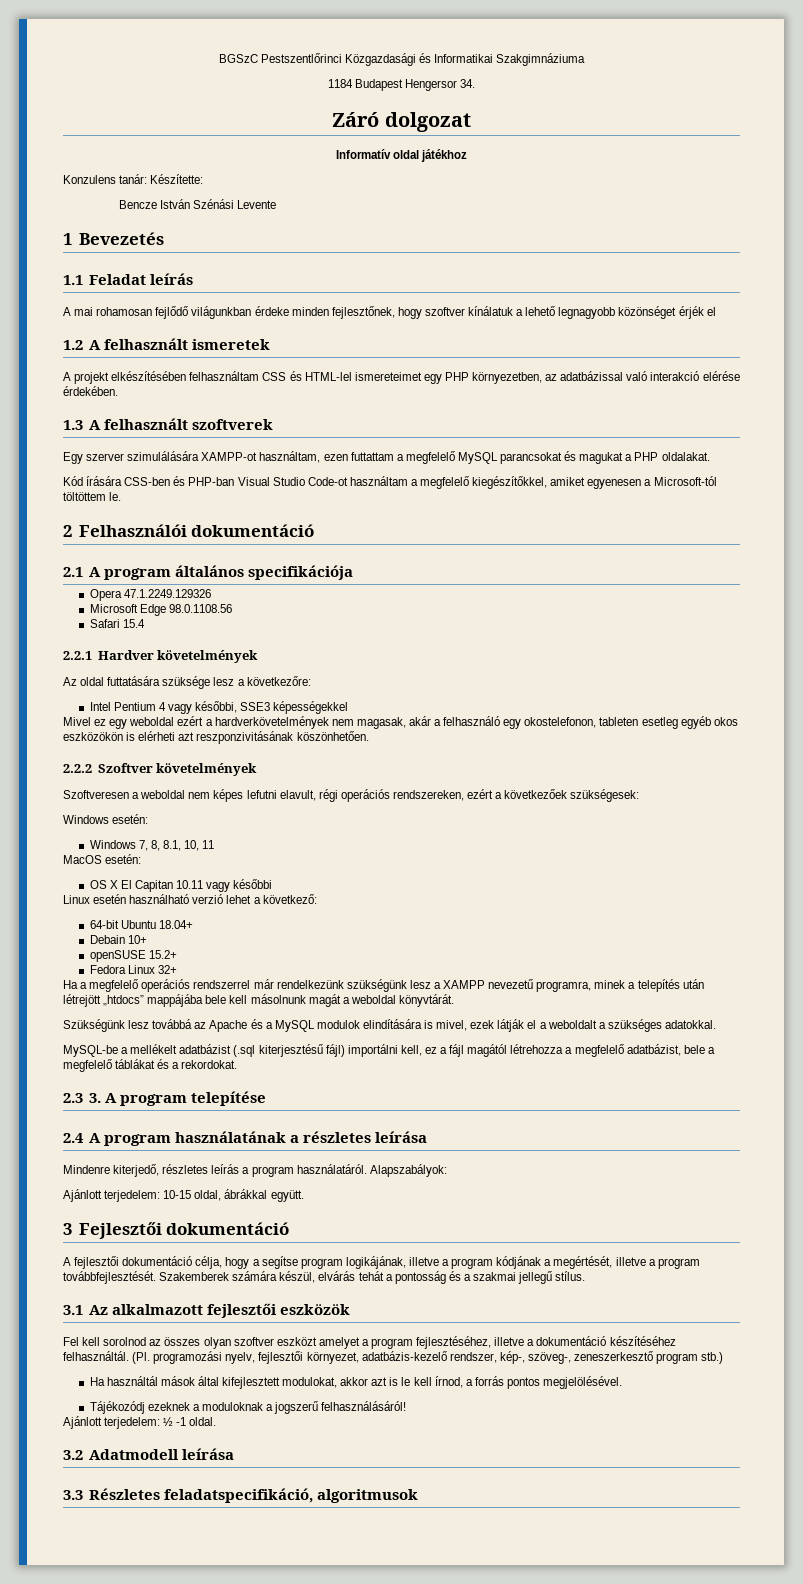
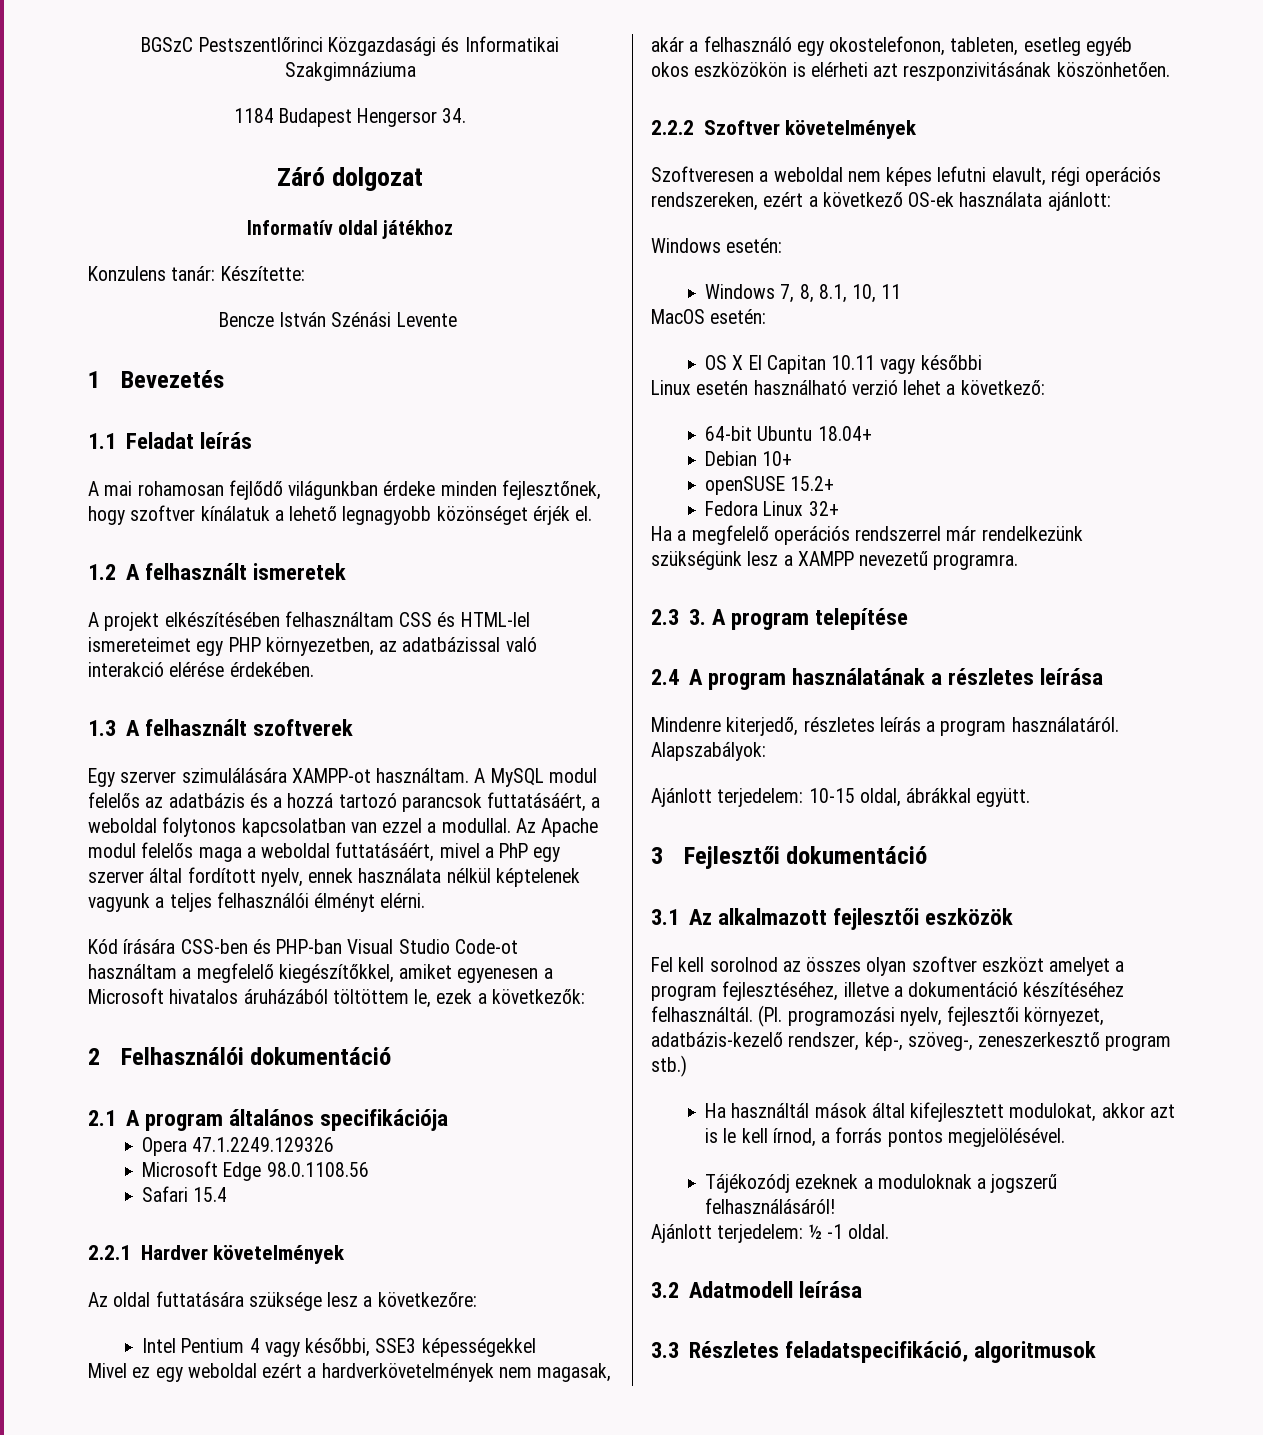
[706,307,716,316] el -> [575,506,593,521] el.
[259,451,710,464] használtam, ezen futtattam a megfelelő MySQL parancsokat és magukat a PHP oldalakat. -> [376,768,597,787] [88,792,601,812] [88,817,599,837] [88,842,561,862] [88,867,580,887] [88,892,426,912] használtam. A MySQL modul felelős az adatbázis és a hozzá tartozó parancsok futtatásáért, a weboldal folytonos kapcsolatban van ezzel a modullal. Az Apache modul felelős maga a weboldal futtatásáért, mivel a PhP egy szerver által fordított nyelv, ennek használata nélkül képtelenek vagyunk a teljes felhasználói élményt elérni.
[653,476,717,486] [63,492,122,501] Microsoft-tól töltöttem le. -> [88,988,585,1008] Microsoft hivatalos áruházából töltöttem le, ezek a következők:
[599,717,639,726] tableten -> [950,37,1019,56] tableten,
[504,789,640,802] következőek szükségesek: -> [822,192,1111,211] következő OS-ek használata ajánlott:
[89,935,125,944] Debain -> [705,451,758,466] Debian
[536,979,704,992] [63,994,454,1007] [63,1019,716,1032] [63,1044,715,1057] [63,1059,238,1072] programra, minek a telepítés után létrejött „htdocs” mappájába bele kell másolnunk magát a weboldal könyvtárát. // Szükségünk lesz továbbá az Apache és a MySQL modulok elindítására is mivel, ezek látják el a weboldalt a szükséges adatokkal. // MySQL-be a mellékelt adatbázist (.sql kiterjesztésű fájl) importálni kell, ez a fájl magától létrehozza a megfelelő adatbázist, bele a megfelelő táblákat és a rekordokat. -> [933,554,1019,570] programra.
[63,1256,700,1269] [63,1271,586,1284] // A fejlesztői dokumentáció célja, hogy a segítse program logikájának, illetve a program kódjának a megértését, illetve a program továbbfejlesztését. Szakemberek számára készül, elvárás tehát a pontosság és a szakmai jellegű stílus. -> (928, 855) none

